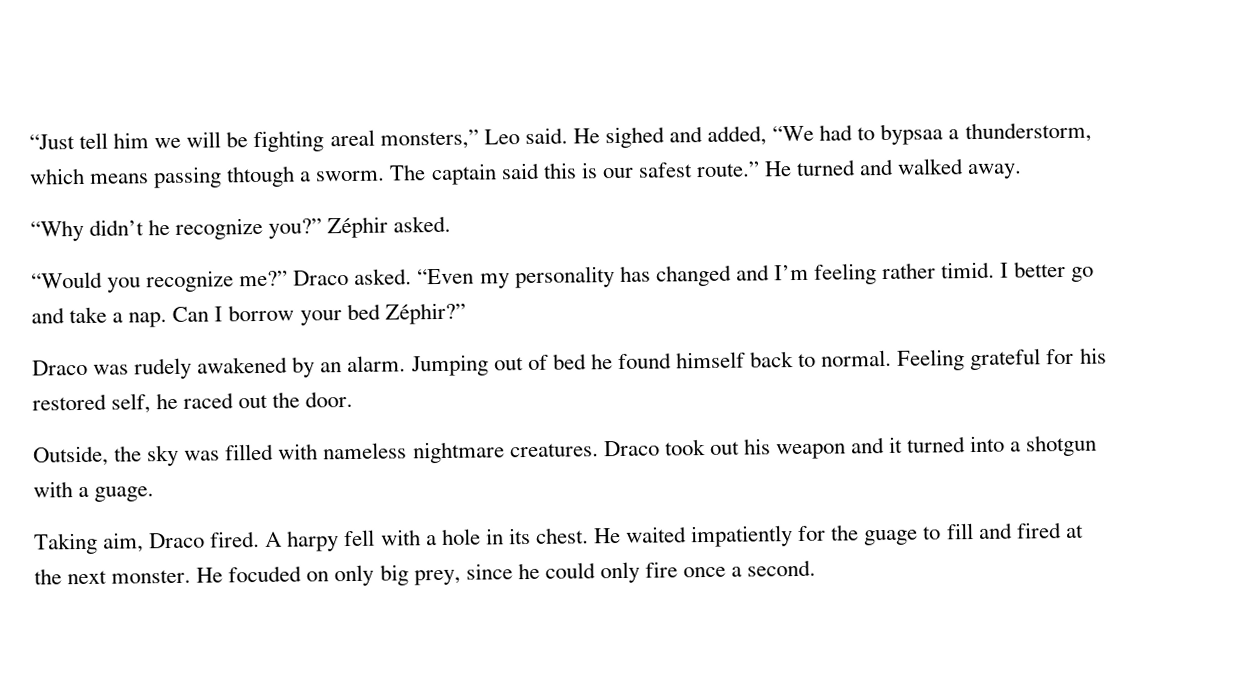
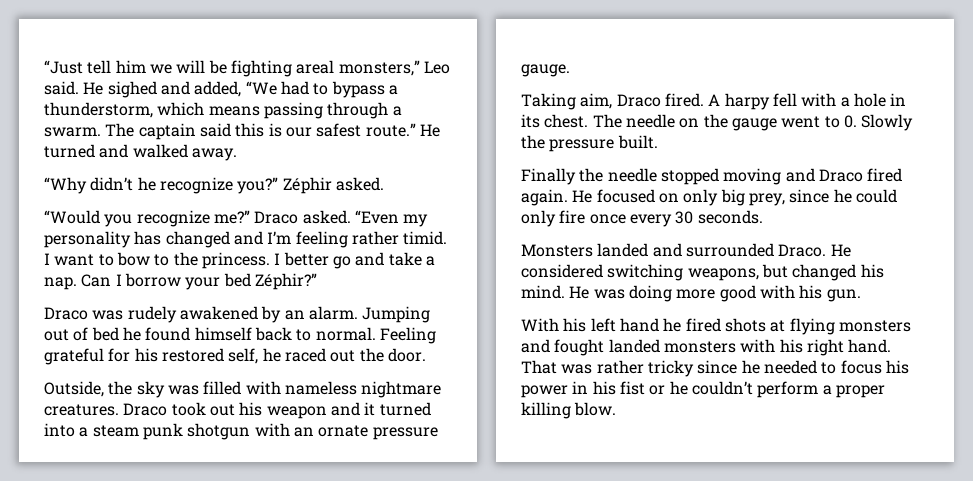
[880,123,944,146] bypsaa -> [331,81,385,98] bypass
[226,165,386,188] thtough a sworm. -> [327,102,402,119] [44,127,101,137] through a swarm.
(1010, 270) none -> [54,252,281,269] want to bow to the princess. I
[1026,434,1098,457] [33,481,155,502] shotgun with a guage. -> [92,423,438,440] [521,64,570,77] steam punk shotgun with an ornate pressure gauge.
[593,522,1084,548] [34,565,303,585] He waited impatiently for the guage to fill and fired at the next monster. He focuded -> [592,114,914,131] [521,135,658,152] [521,168,903,185] [521,189,655,206] The needle on the gauge went to 0. Slowly the pressure built. // Finally the needle stopped moving and Draco fired again. He focused
[731,559,817,577] a second. -> [629,210,763,227] [521,243,851,257] [521,264,884,281] [521,285,861,302] [521,318,911,335] [521,339,892,356] [521,360,909,377] [521,381,885,398] [521,402,617,419] every 30 seconds. // Monsters landed and surrounded Draco. He considered switching weapons, but changed his mind. He was doing more good with his gun. // With his left hand he fired shots at flying monsters and fought landed monsters with his right hand. That was rather tricky since he needed to focus his power in his fist or he couldn’t perform a proper killing blow.

